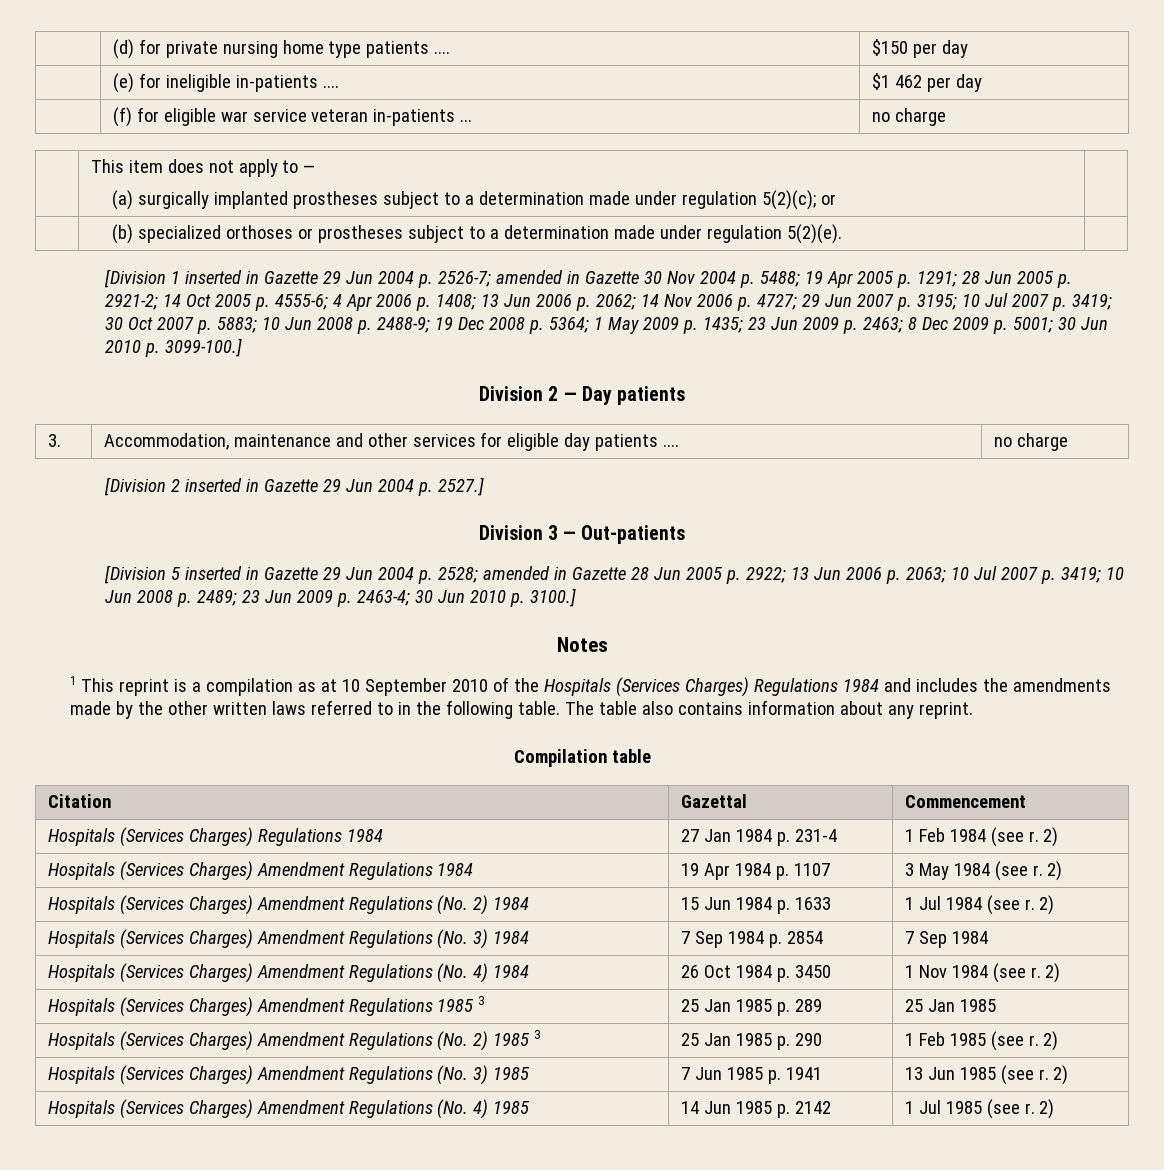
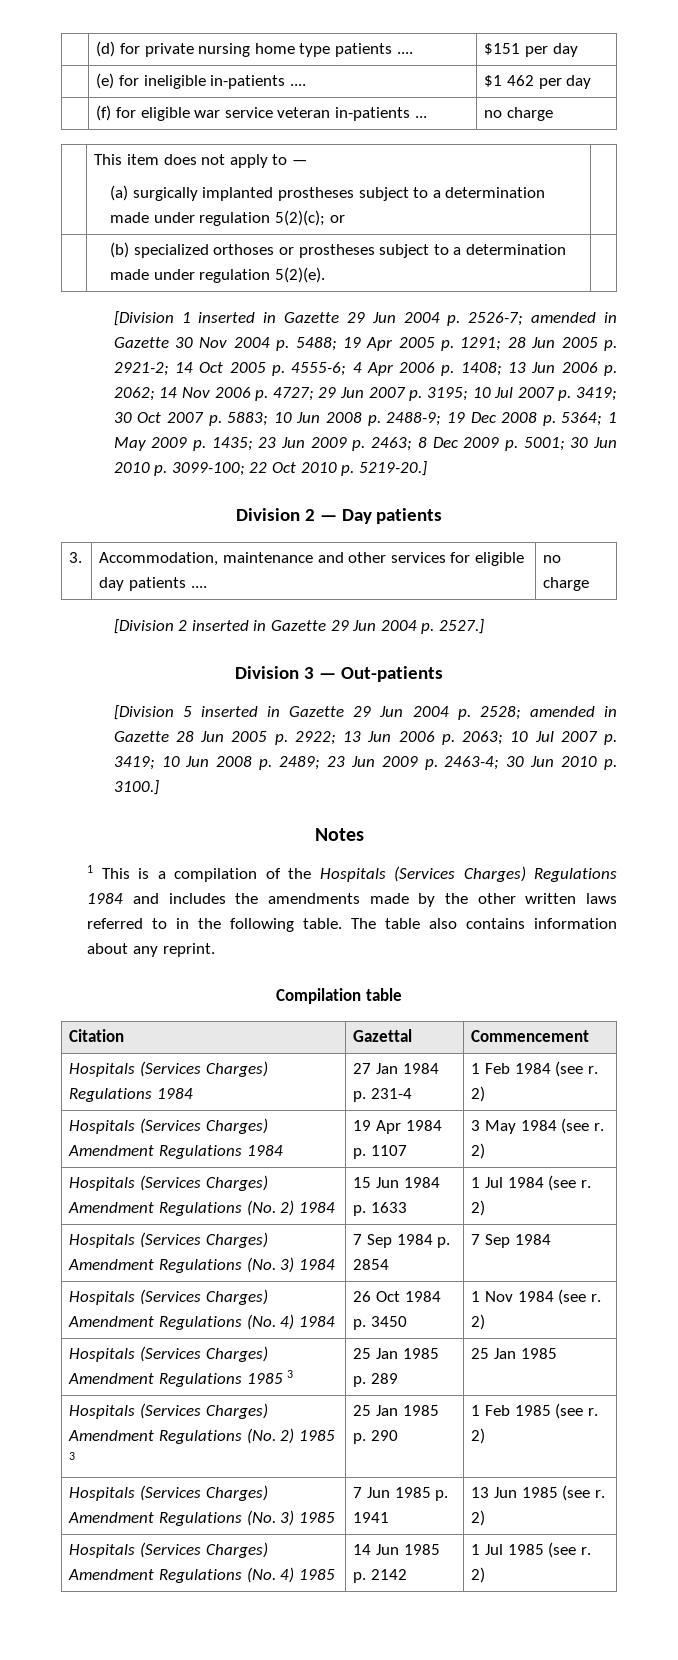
[871,39,908,56] $150 -> [484,43,521,55] $151
[165,338,243,357] 3099-100.] -> [171,461,427,476] 3099-100; 22 Oct 2010 p. 5219-20.]
[119,679,170,696] reprint -> (130, 873) none
[298,678,489,696] as at 10 September 2010 -> (258, 875) none

